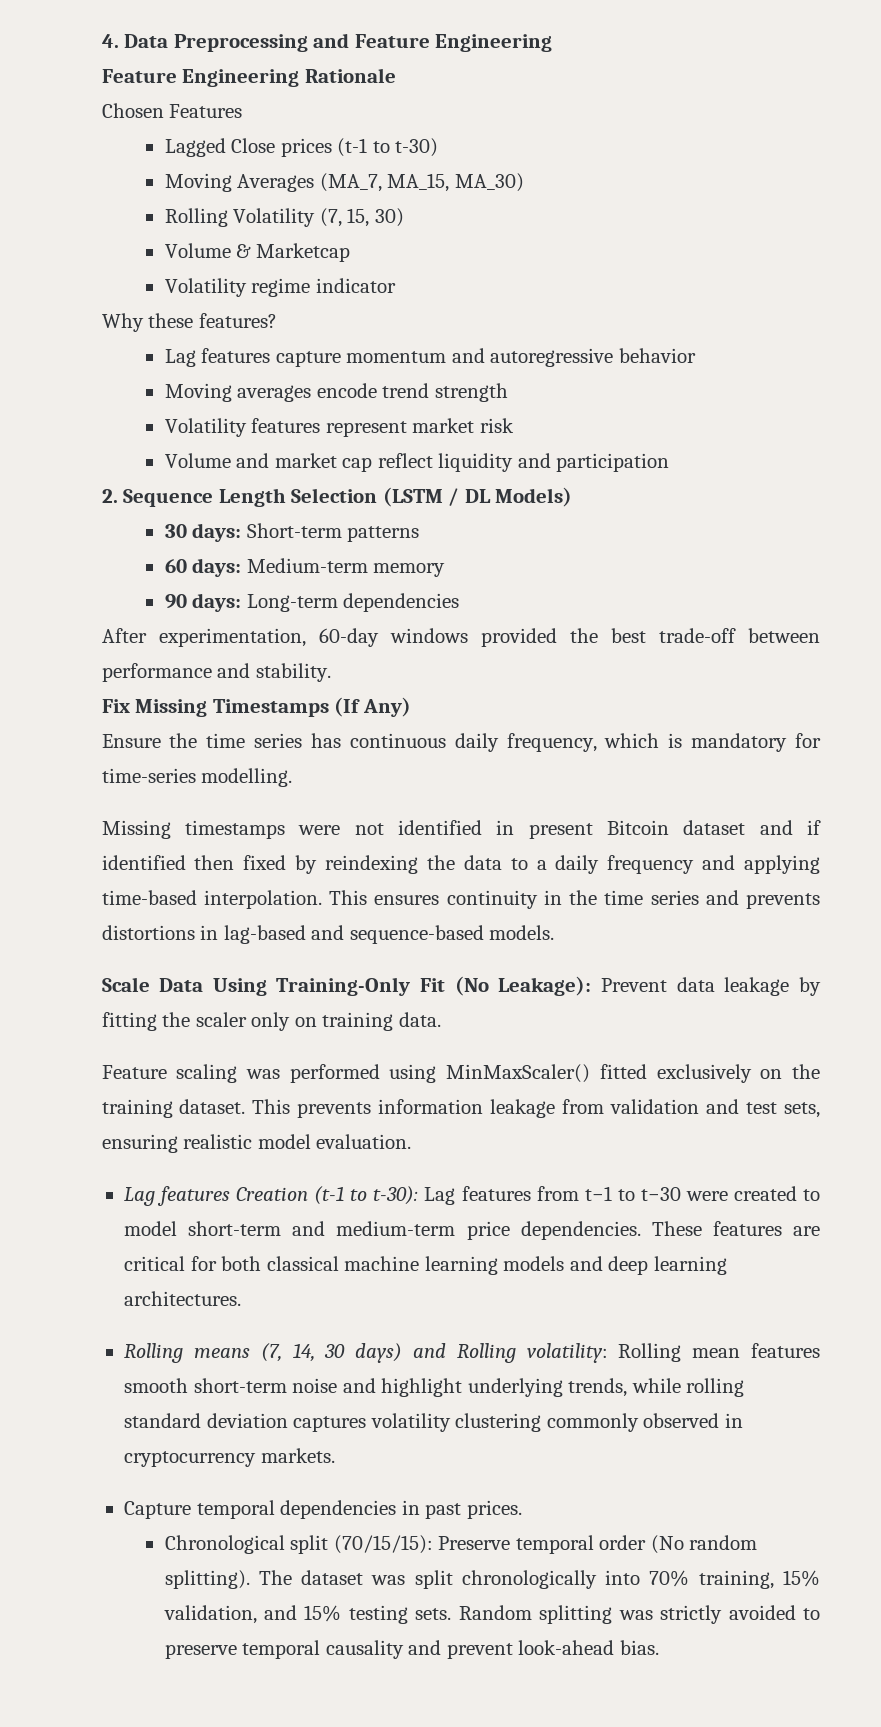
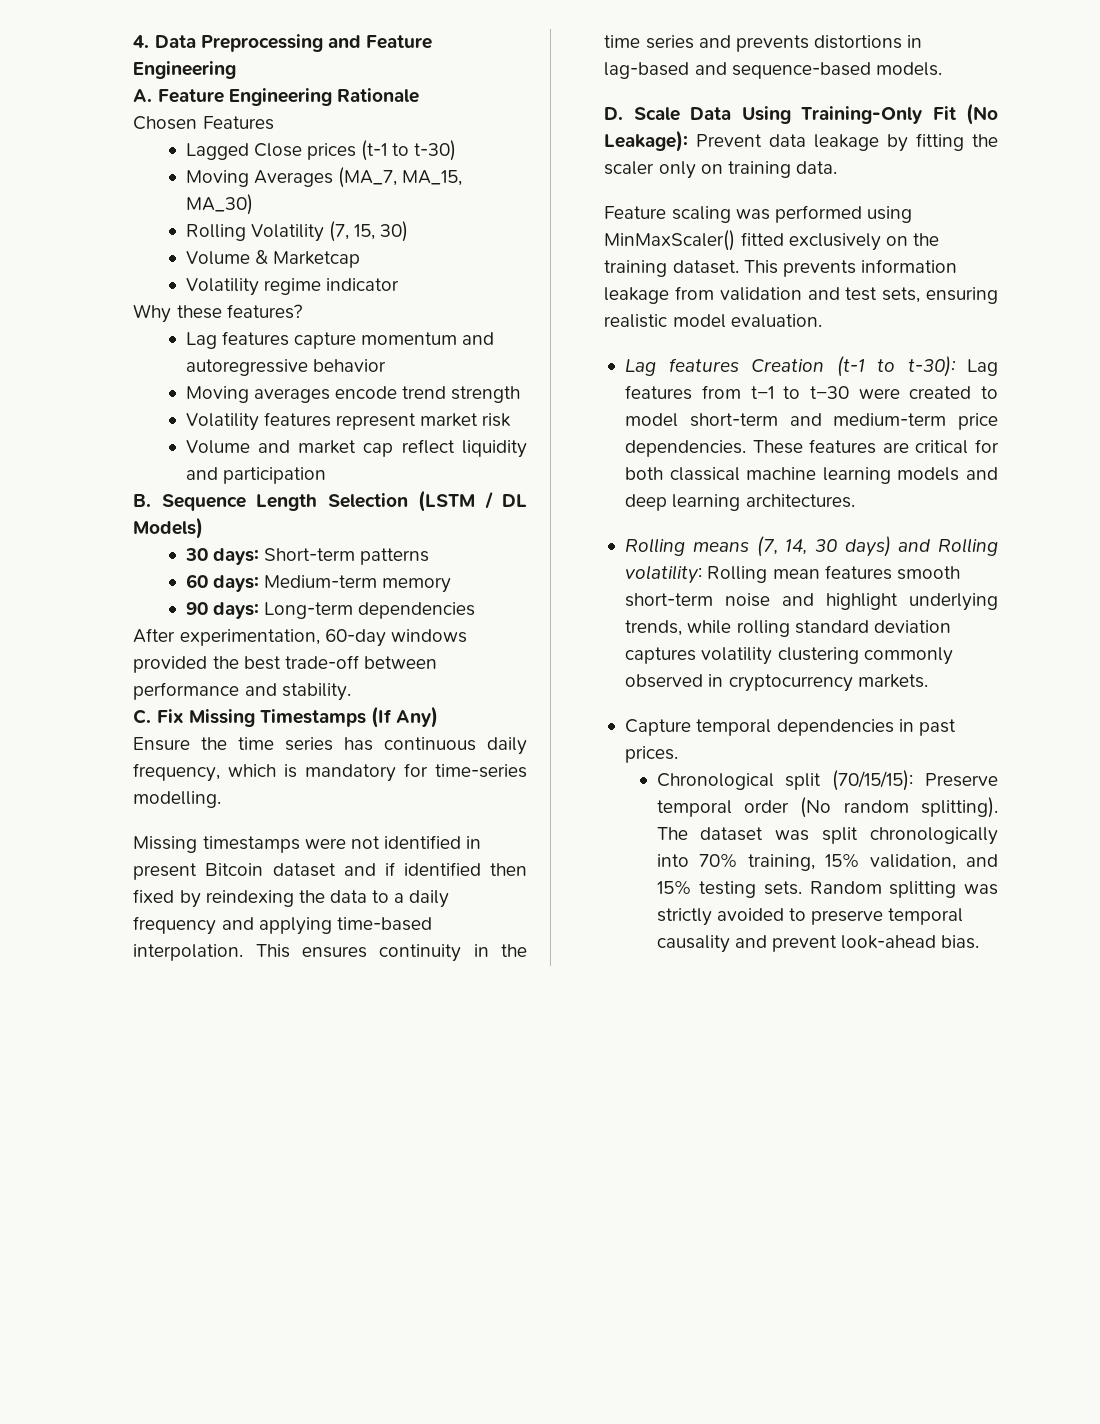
(553, 43) none -> [133,89,153,102] A.
[101,489,118,503] 2. -> [133,494,152,507] B.
(331, 672) none -> [133,709,152,724] C.
(555, 932) none -> [604,107,624,120] D.

